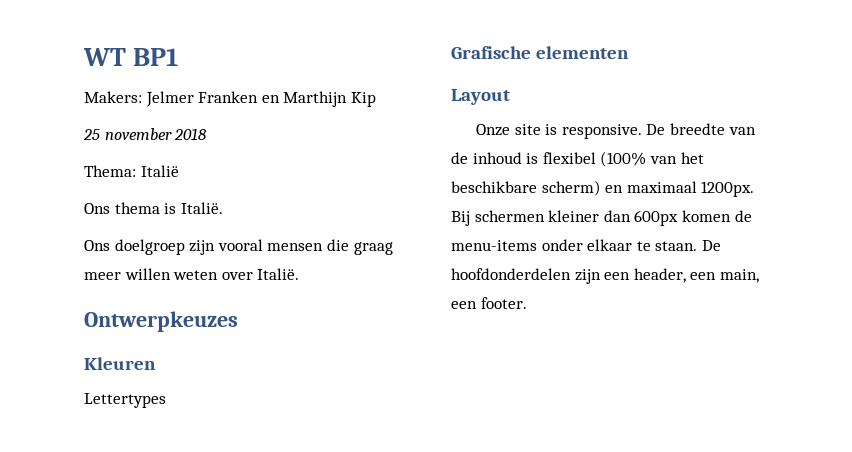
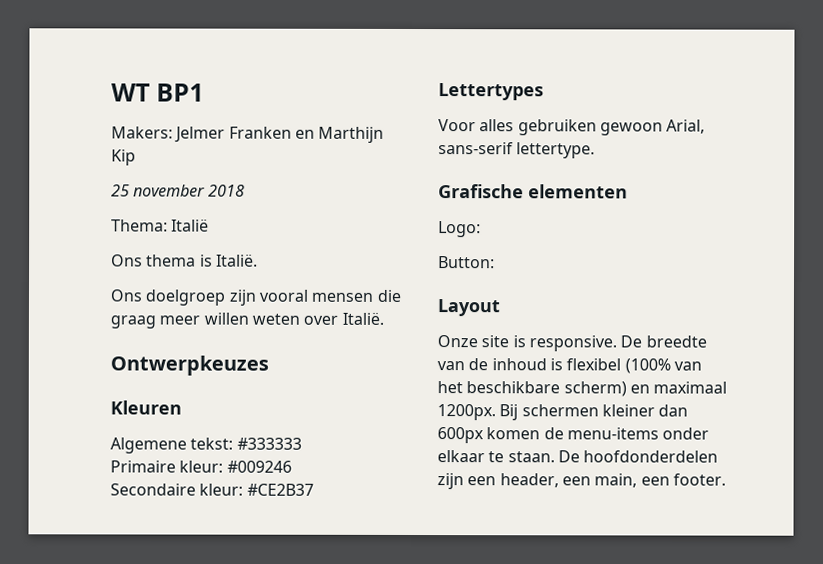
[84,393,166,408] Lettertypes -> [110,437,302,454] [110,460,292,473] [110,483,314,496] [438,83,544,101] [438,119,706,136] [438,142,596,159] Algemene tekst: #333333 // Primaire kleur: #009246 // Secondaire kleur: #CE2B37 // Lettertypes // Voor alles gebruiken gewoon Arial, sans-serif lettertype.
(630, 52) none -> [438,221,481,238] [438,256,495,269] // Logo: // Button:

